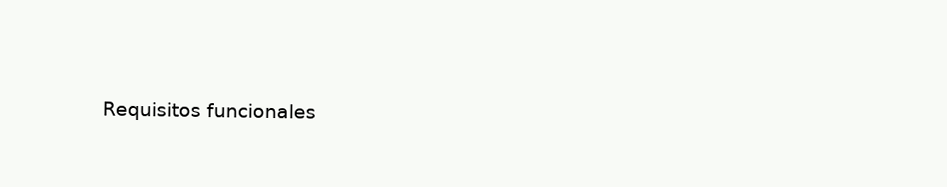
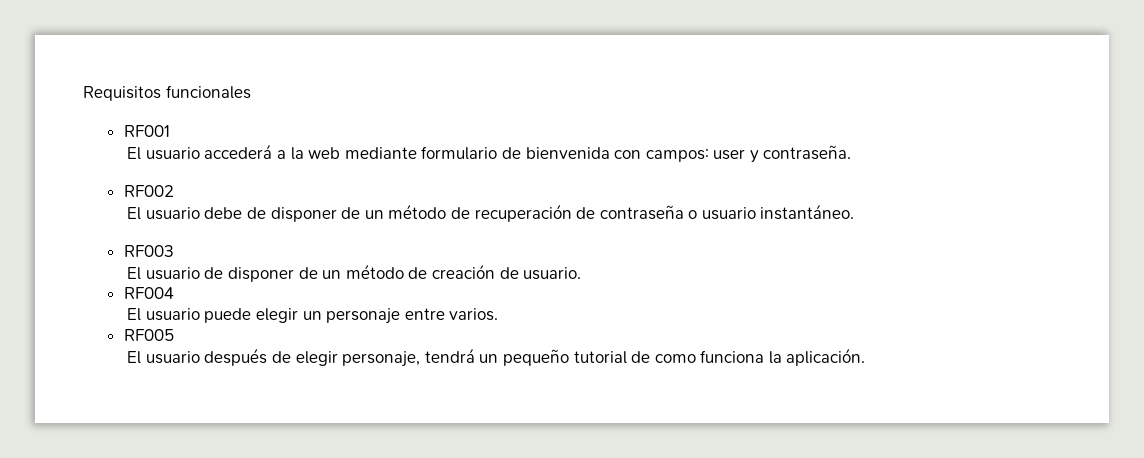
(316, 111) none -> [123,125,170,137] [127,144,852,163] [123,185,174,197] [127,204,855,222] [123,245,174,257] [127,264,582,282] [123,287,174,299] [127,308,499,324] [123,329,174,341] [127,348,866,367] // RF001 // El usuario accederá a la web mediante formulario de bienvenida con campos: user y contraseña. // RF002 // El usuario debe de disponer de un método de recuperación de contraseña o usuario instantáneo. // RF003 // El usuario de disponer de un método de creación de usuario. // RF004 // El usuario puede elegir un personaje entre varios. // RF005 // El usuario después de elegir personaje, tendrá un pequeño tutorial de como funciona la aplicación.

